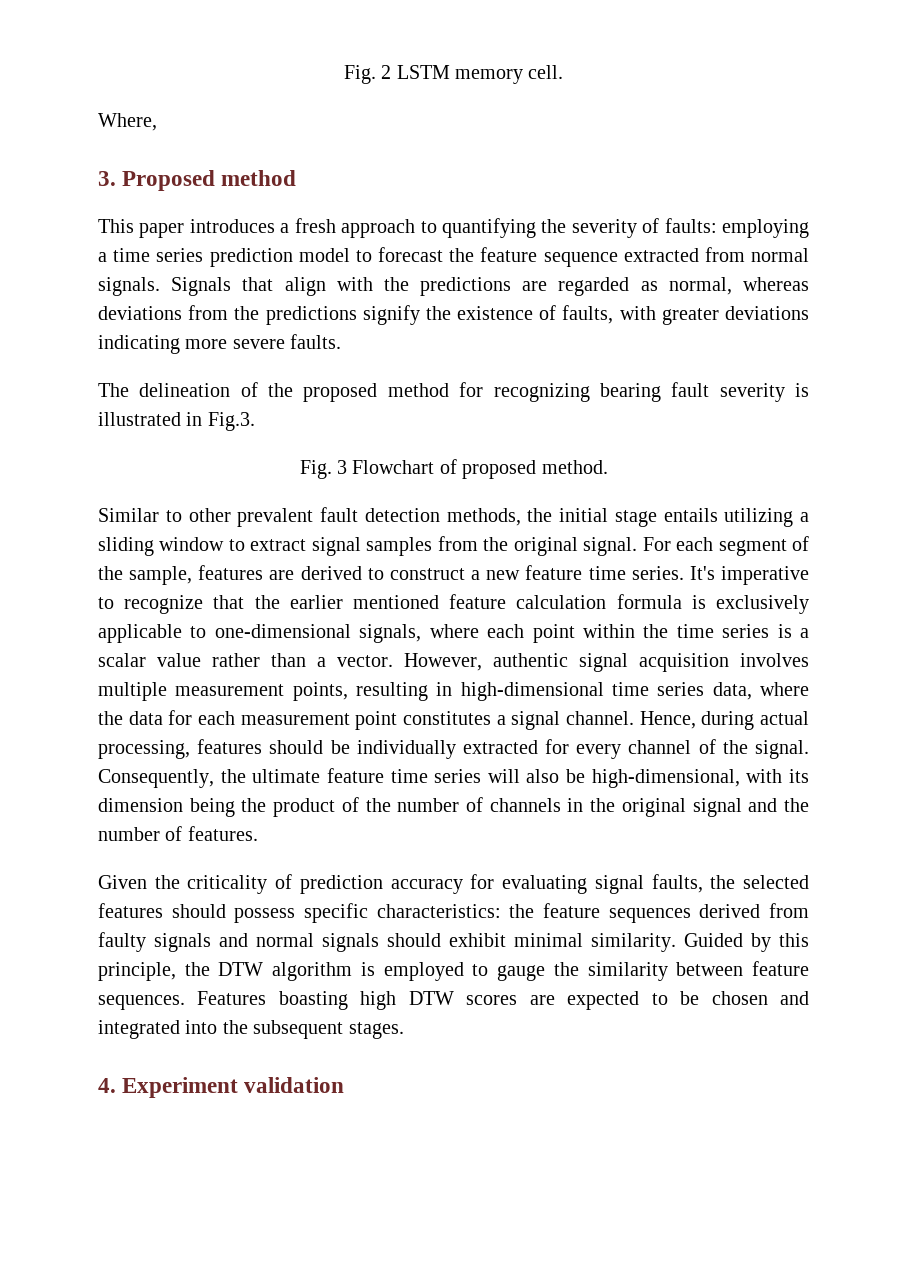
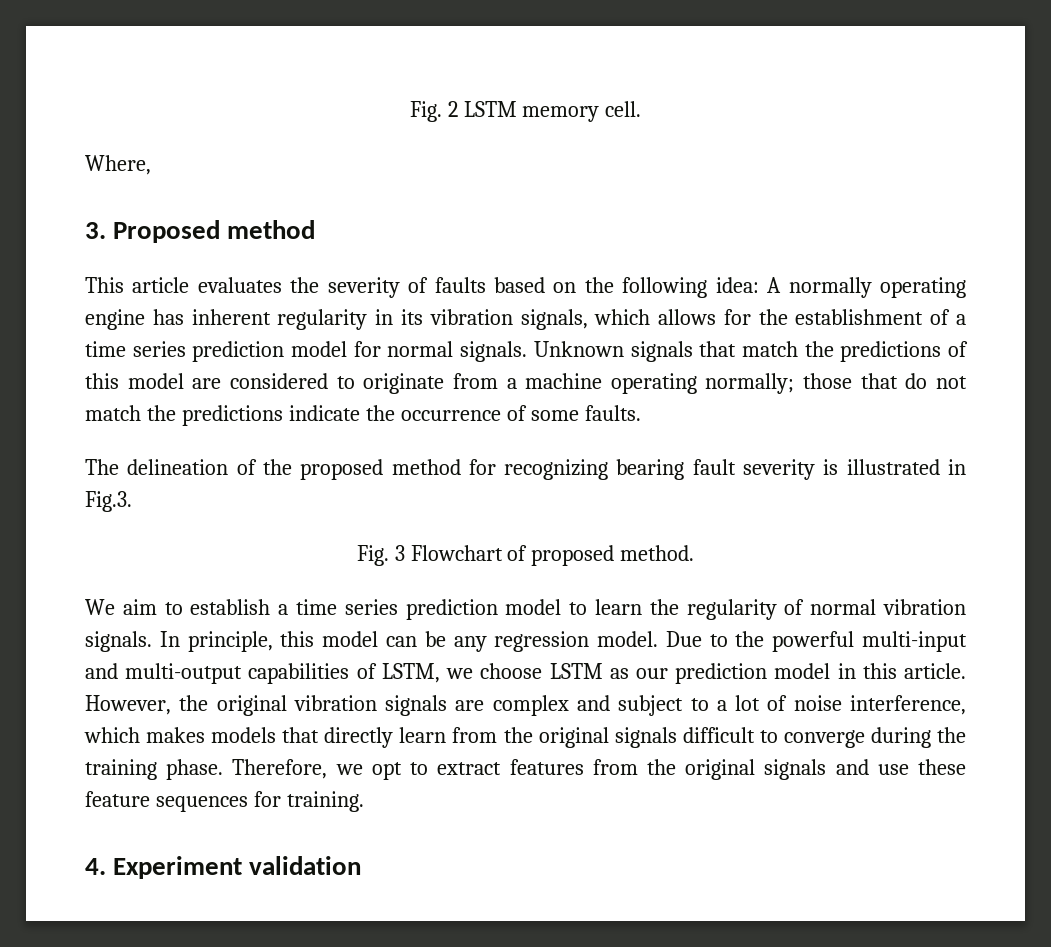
[139,218,809,238] [98,247,809,267] [98,277,809,296] [98,305,809,325] [98,335,285,354] paper introduces a fresh approach to quantifying the severity of faults: employing a time series prediction model to forecast the feature sequence extracted from normal signals. Signals that align with the predictions are regarded as normal, whereas deviations from the predictions signify the existence of faults, with greater deviations indicating more severe -> [132,277,967,298] [85,309,967,330] [85,341,969,362] [85,373,967,394] [85,405,579,426] article evaluates the severity of faults based on the following idea: A normally operating engine has inherent regularity in its vibration signals, which allows for the establishment of a time series prediction model for normal signals. Unknown signals that match the predictions of this model are considered to originate from a machine operating normally; those that do not match the predictions indicate the occurrence of some
[98,507,809,527] [98,536,809,556] [98,565,809,585] [98,594,810,614] [98,624,809,643] [98,653,809,672] [98,682,810,701] [98,710,809,730] [98,739,809,759] [98,768,809,788] [98,797,809,817] [98,826,258,841] [98,874,810,894] [98,903,809,923] [98,932,809,952] [98,961,810,981] [98,991,810,1010] [98,1020,404,1039] Similar to other prevalent fault detection methods, the initial stage entails utilizing a sliding window to extract signal samples from the original signal. For each segment of the sample, features are derived to construct a new feature time series. It's imperative to recognize that the earlier mentioned feature calculation formula is exclusively applicable to one-dimensional signals, where each point within the time series is a scalar value rather than a vector. However, authentic signal acquisition involves multiple measurement points, resulting in high-dimensional time series data, where the data for each measurement point constitutes a signal channel. Hence, during actual processing, features should be individually extracted for every channel of the signal. Consequently, the ultimate feature time series will also be high-dimensional, with its dimension being the product of the number of channels in the original signal and the number of features. // Given the criticality of prediction accuracy for evaluating signal faults, the selected features should possess specific characteristics: the feature sequences derived from faulty signals and normal signals should exhibit minimal similarity. Guided by this principle, the DTW algorithm is employed to gauge the similarity between feature sequences. Features boasting high DTW scores are expected to be chosen and integrated into the subsequent stages. -> [85,599,966,620] [85,631,968,652] [85,663,966,684] [85,695,967,716] [84,727,966,748] [85,759,966,780] [85,791,364,812] We aim to establish a time series prediction model to learn the regularity of normal vibration signals. In principle, this model can be any regression model. Due to the powerful multi-input and multi-output capabilities of LSTM, we choose LSTM as our prediction model in this article. However, the original vibration signals are complex and subject to a lot of noise interference, which makes models that directly learn from the original signals difficult to converge during the training phase. Therefore, we opt to extract features from the original signals and use these feature sequences for training.

